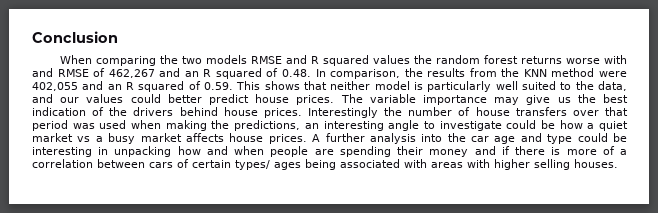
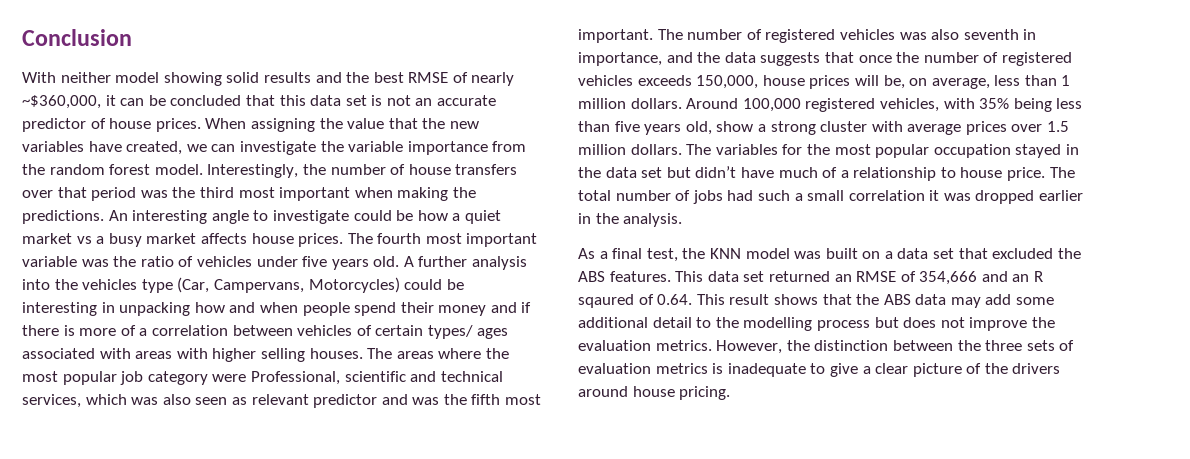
[59,55,627,66] [32,68,627,79] [32,81,627,92] [32,94,628,105] [32,107,378,118] When comparing the two models RMSE and R squared values the random forest returns worse with and RMSE of 462,267 and an R squared of 0.48. In comparison, the results from the KNN method were 402,055 and an R squared of 0.59. This shows that neither model is particularly well suited to the data, and our values could better predict house prices. The variable importance may give us the best indication of the drivers behind house prices. Interestingly -> [22,72,515,86] [22,95,497,109] [22,118,479,132] [22,141,527,155] [22,164,299,178] With neither model showing solid results and the best RMSE of nearly ~$360,000, it can be concluded that this data set is not an accurate predictor of house prices. When assigning the value that the new variables have created, we can investigate the variable importance from the random forest model. Interestingly,
[99,120,127,129] used -> [172,187,351,201] the third most important
[234,120,319,131] predictions, an -> [22,210,128,224] predictions. An
(307, 139) none -> [347,233,538,247] [22,256,400,270] The fourth most important variable was the ratio of vehicles under five years old.
[471,133,573,144] car age and type -> [82,277,400,293] vehicles type (Car, Campervans, Motorcycles)
[314,146,391,157] are spending -> [354,302,397,316] spend
[149,162,173,168] cars -> [297,325,353,336] vehicles
[305,159,336,170] being -> (509, 333) none
(618, 163) none -> [367,348,509,359] [22,371,503,385] [22,394,542,408] [578,29,1037,43] [578,52,1072,66] [578,75,1071,89] [578,98,1083,112] [578,121,1070,135] [578,144,1079,158] [578,166,1075,181] [578,190,1084,204] [578,213,683,227] [578,248,1081,262] [578,271,1044,285] [578,294,1055,308] [578,317,1055,331] [578,340,1075,354] [578,363,1061,377] [578,386,731,400] The areas where the most popular job category were Professional, scientific and technical services, which was also seen as relevant predictor and was the fifth most important. The number of registered vehicles was also seventh in importance, and the data suggests that once the number of registered vehicles exceeds 150,000, house prices will be, on average, less than 1 million dollars. Around 100,000 registered vehicles, with 35% being less than five years old, show a strong cluster with average prices over 1.5 million dollars. The variables for the most popular occupation stayed in the data set but didn’t have much of a relationship to house price. The total number of jobs had such a small correlation it was dropped earlier in the analysis. // As a final test, the KNN model was built on a data set that excluded the ABS features. This data set returned an RMSE of 354,666 and an R sqaured of 0.64. This result shows that the ABS data may add some additional detail to the modelling process but does not improve the evaluation metrics. However, the distinction between the three sets of evaluation metrics is inadequate to give a clear picture of the drivers around house pricing.

